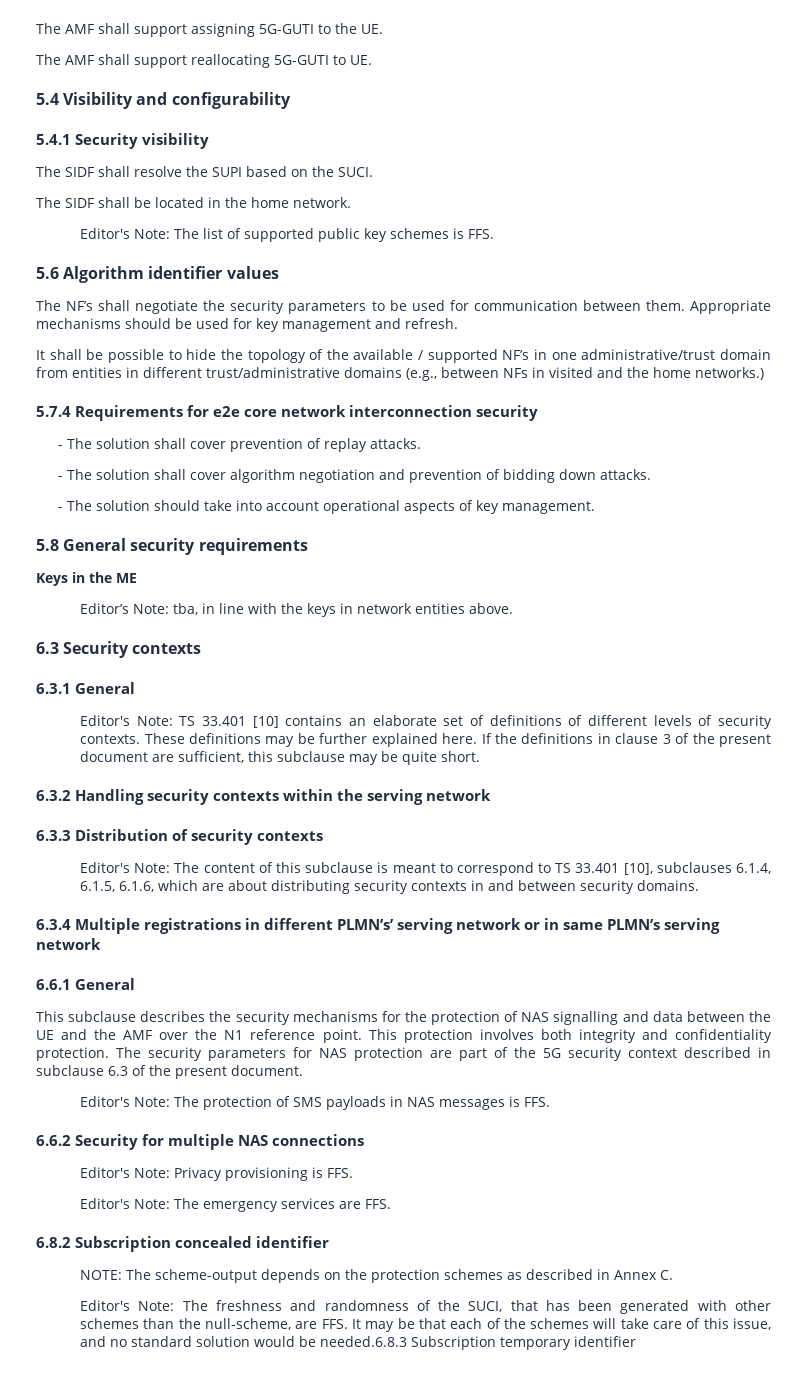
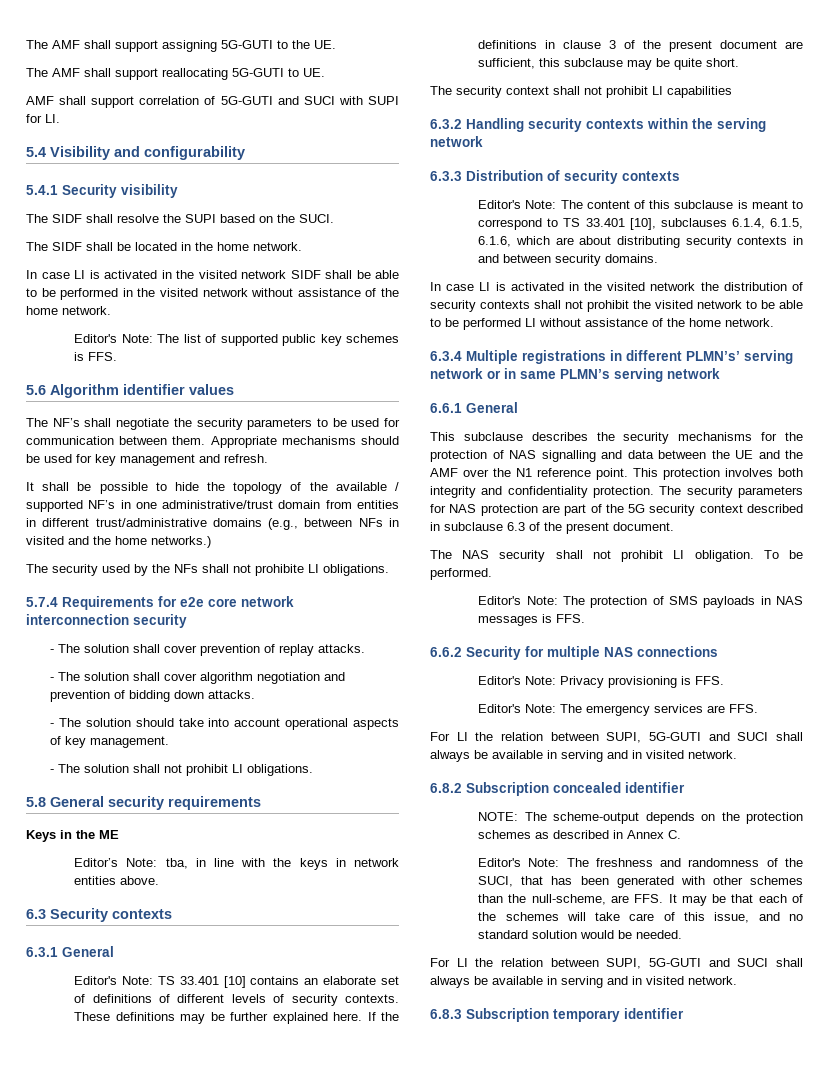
(372, 60) none -> [26,96,399,108] [26,114,60,123] // AMF shall support correlation of 5G-GUTI and SUCI with SUPI for LI.
(351, 202) none -> [26,270,399,279] [26,288,399,300] [26,306,111,315] // In case LI is activated in the visited network SIDF shall be able to be performed in the visited network without assistance of the home network.
(764, 373) none -> [26,564,389,576] // The security used by the NFs shall not prohibite LI obligations.
(596, 507) none -> [50,764,314,776] // - The solution shall not prohibit LI obligations.
(481, 756) none -> [430,86,732,98] // The security context shall not prohibit LI capabilities
(700, 885) none -> [430,282,803,291] [430,300,803,312] [430,318,774,330] // In case LI is activated in the visited network the distribution of security contexts shall not prohibit the visited network to be able to be performed LI without assistance of the home network.
(303, 1070) none -> [430,550,803,562] [430,568,492,580] // The NAS security shall not prohibit LI obligation. To be performed.
(392, 1204) none -> [430,732,803,743] [430,750,737,762] // For LI the relation between SUPI, 5G-GUTI and SUCI shall always be available in serving and in visited network.
[320,1336,408,1347] needed.6.8.3 -> [636,930,683,939] [430,958,803,969] [430,976,737,988] [430,1009,462,1019] needed. // For LI the relation between SUPI, 5G-GUTI and SUCI shall always be available in serving and in visited network. // 6.8.3

